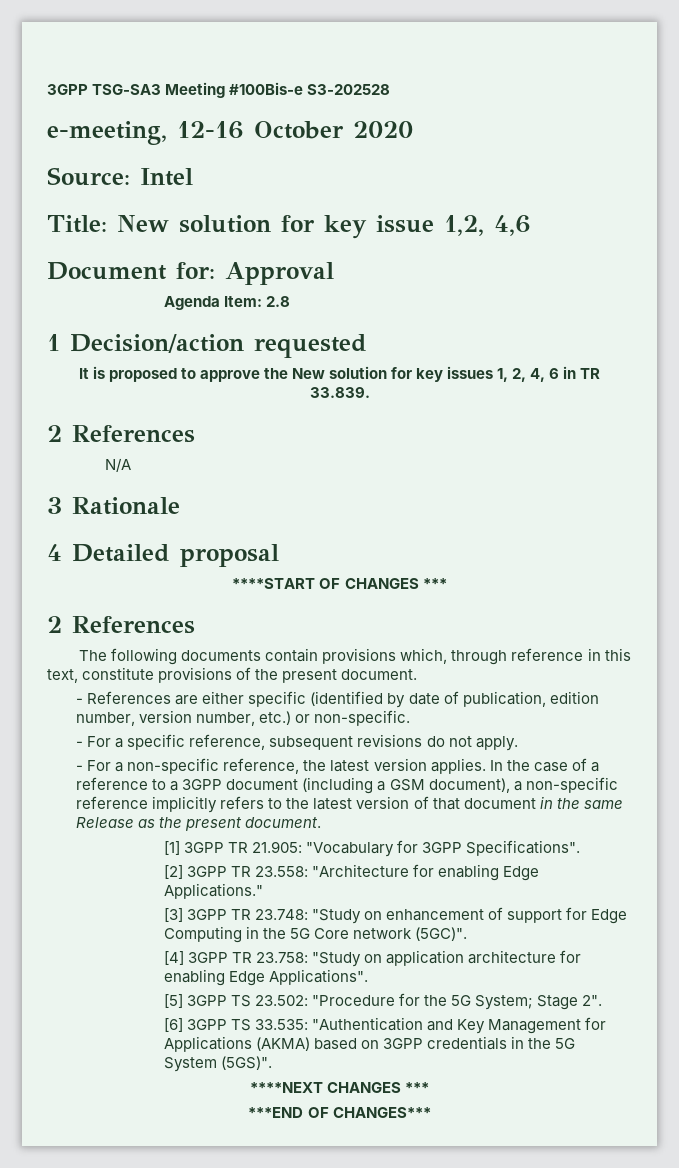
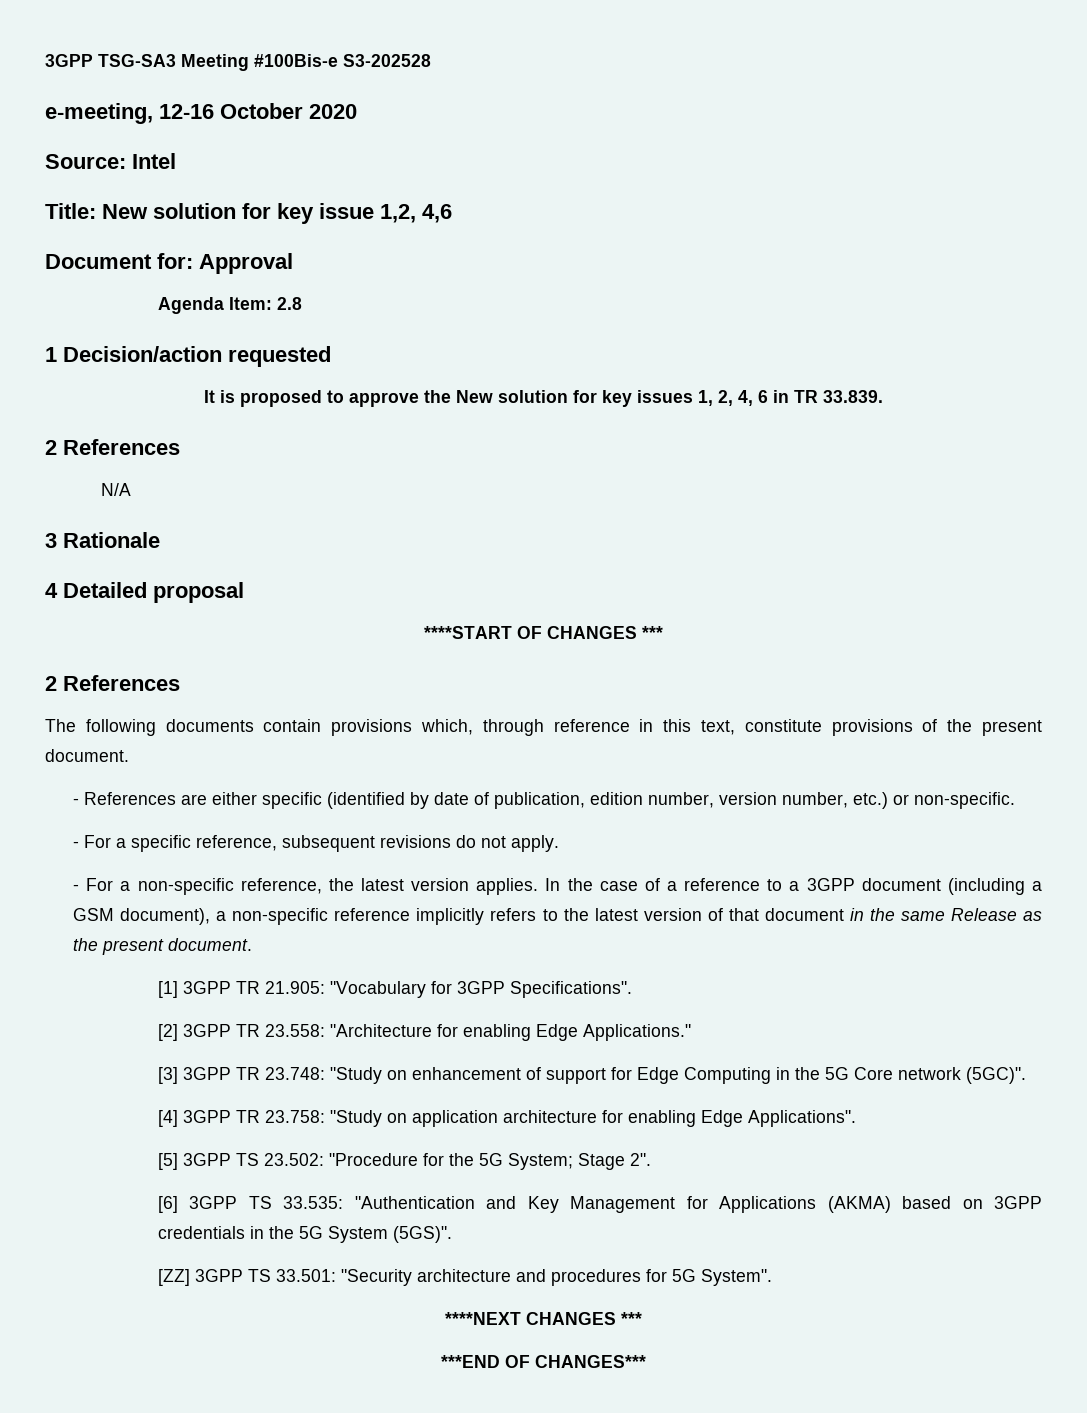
(272, 1063) none -> [157,1269,772,1286] // [ZZ] 3GPP TS 33.501: "Security architecture and procedures for 5G System".

